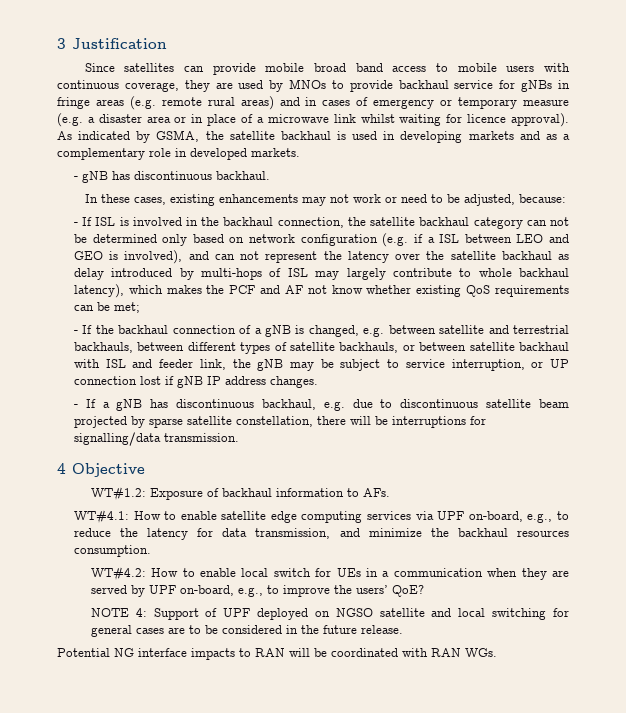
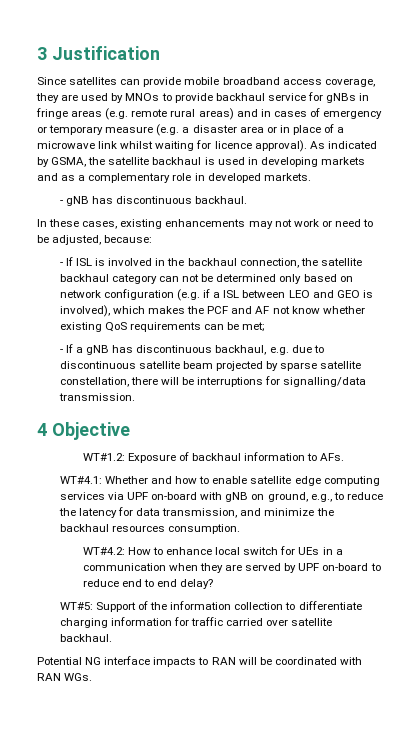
[314,63,570,72] [57,80,119,89] broad band access to mobile users with continuous -> [222,77,322,85] broadband access
[188,251,569,263] [73,268,569,280] [73,284,124,298] and can not represent the latency over the satellite backhaul as delay introduced by multi-hops of ISL may largely contribute to whole backhaul latency), -> (110, 311) none
[73,325,570,337] [73,342,569,354] [73,359,569,371] [73,376,318,388] // - If the backhaul connection of a gNB is changed, e.g. between satellite and terrestrial backhauls, between different types of satellite backhauls, or between satellite backhaul with ISL and feeder link, the gNB may be subject to service interruption, or UP connection lost if gNB IP address changes. -> (266, 327) none
[133,511,161,520] How -> [104,476,198,484] Whether and how
[468,511,523,522] on-board, -> [151,492,308,502] on-board with gNB on ground,
[200,568,237,577] enable -> [165,547,212,555] enhance
[179,585,424,597] [90,608,570,620] [90,625,403,637] on-board, e.g., to improve the users’ QoE? // NOTE 4: Support of UPF deployed on NGSO satellite and local switching for general cases are to be considered in the future release. -> [322,563,381,571] [82,579,214,589] [59,601,362,612] [59,617,333,628] [59,634,112,642] on-board to reduce end to end delay? // WT#5: Support of the information collection to differentiate charging information for traffic carried over satellite backhaul.

